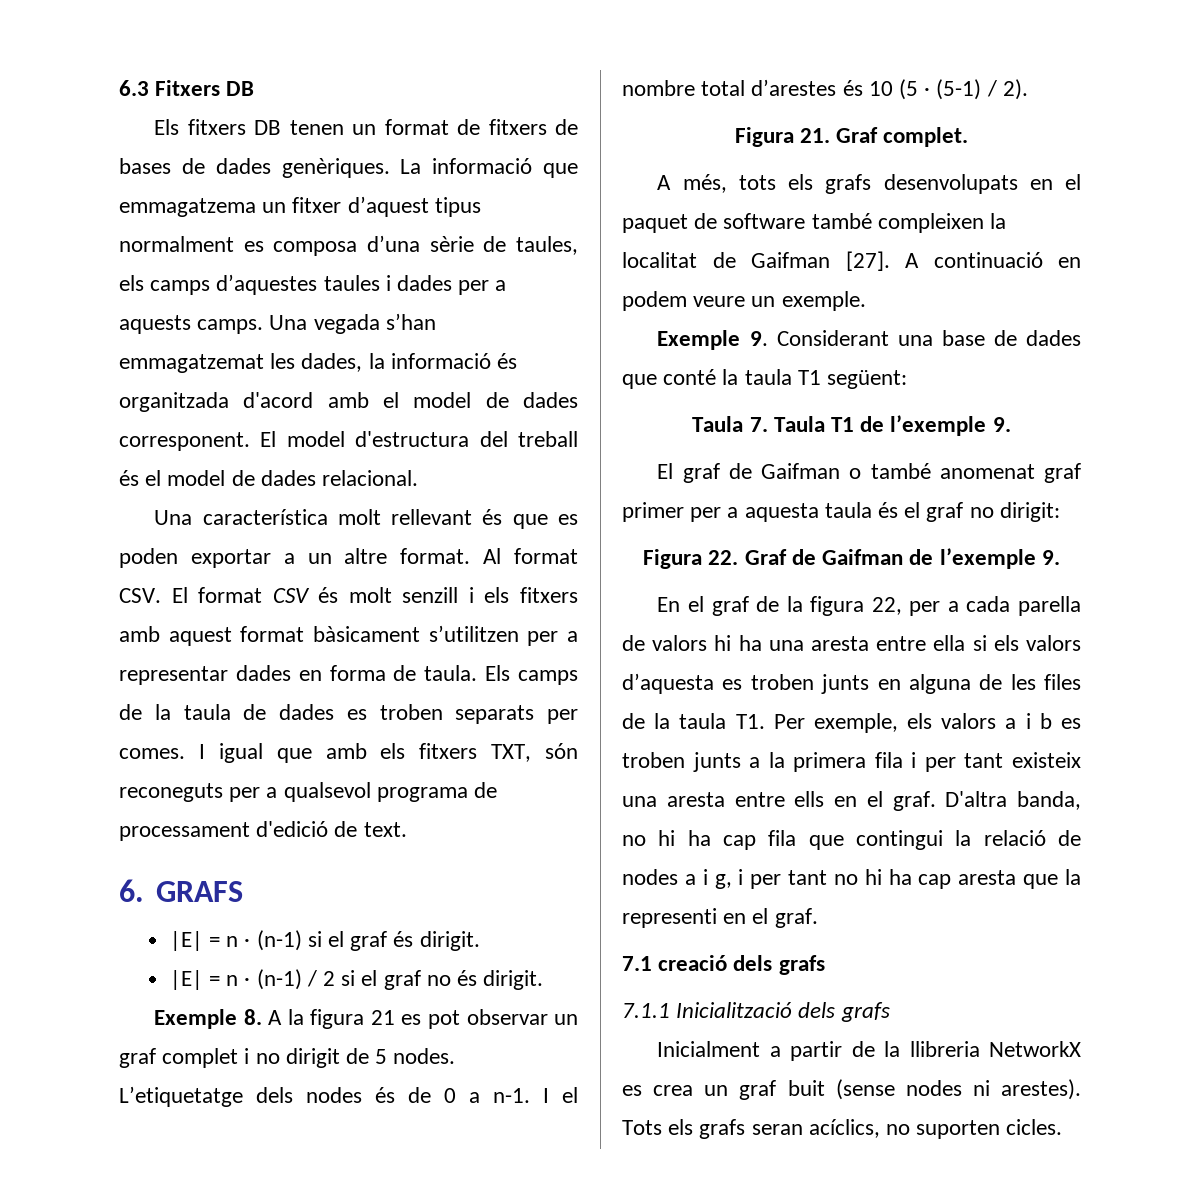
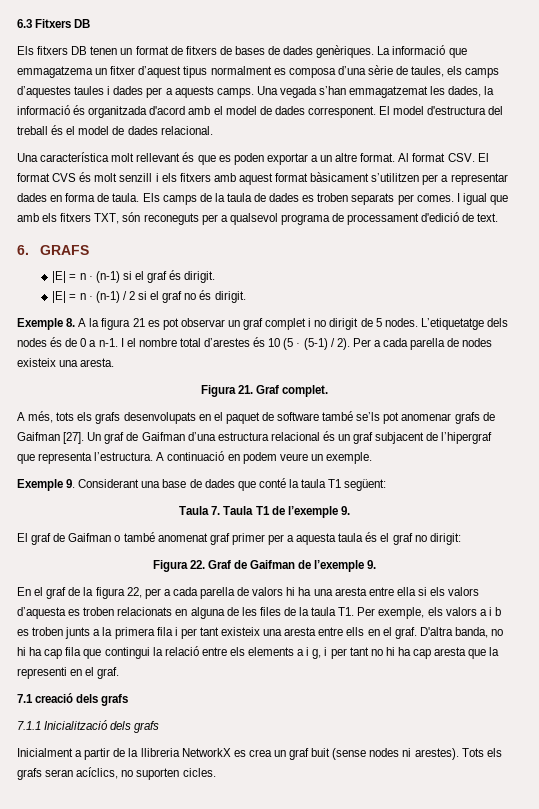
[272,588,310,603] CSV -> [52,173,77,182] CVS
(1028, 89) none -> [352,338,493,350] [17,358,115,367] Per a cada parella de nodes existeix una aresta.
[877,213,1007,233] [622,251,890,271] compleixen la localitat de Gaifman [27]. -> [356,412,495,424] [17,431,493,444] [17,452,154,464] se’ls pot anomenar grafs de Gaifman [27]. Un graf de Gaifman d’una estructura relacional és un graf subjacent de l’hipergraf que representa l’estructura.
[821,674,870,694] junts -> [117,607,173,616] relacionats
[1058,830,1081,846] [622,869,678,885] de nodes -> [201,647,295,656] entre els elements

